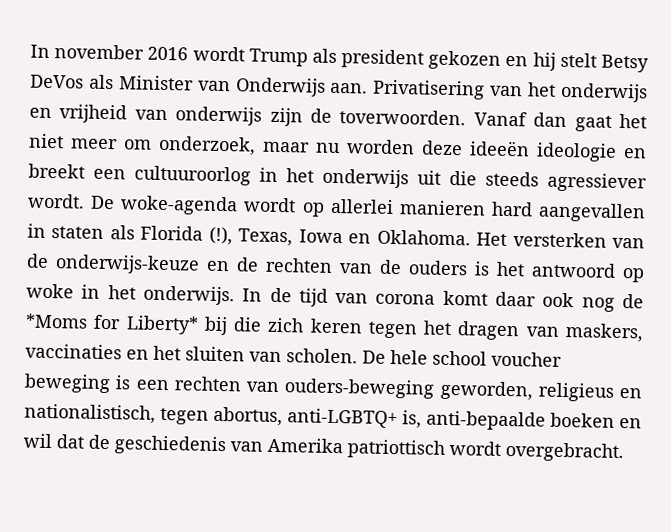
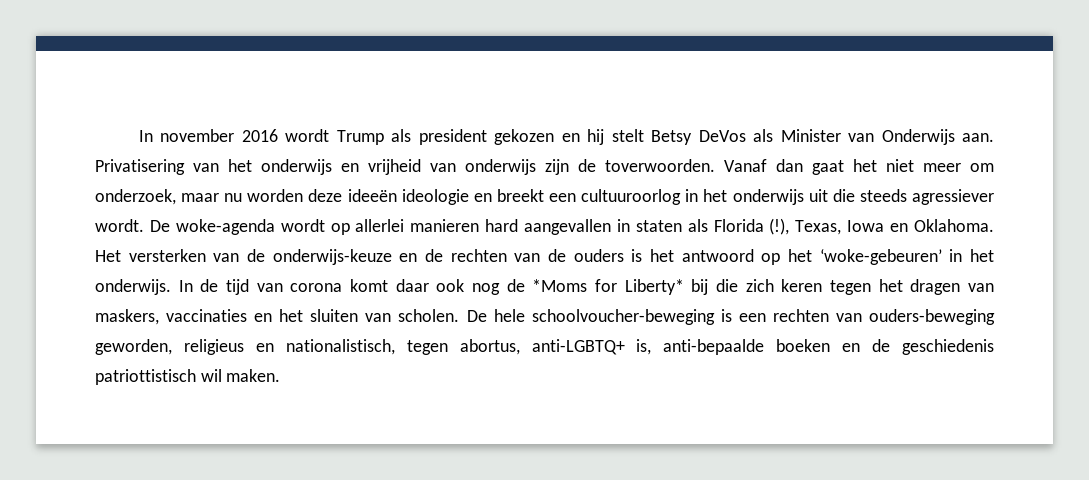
[26,283,74,299] woke -> [787,249,942,265] het ‘woke-gebeuren’
[432,350,562,367] [24,373,111,394] school voucher beweging -> [531,309,715,325] schoolvoucher-beweging
[23,433,624,463] wil dat de geschiedenis van Amerika patriottisch wordt overgebracht. -> [872,339,994,355] [95,369,281,385] de geschiedenis patriottistisch wil maken.

